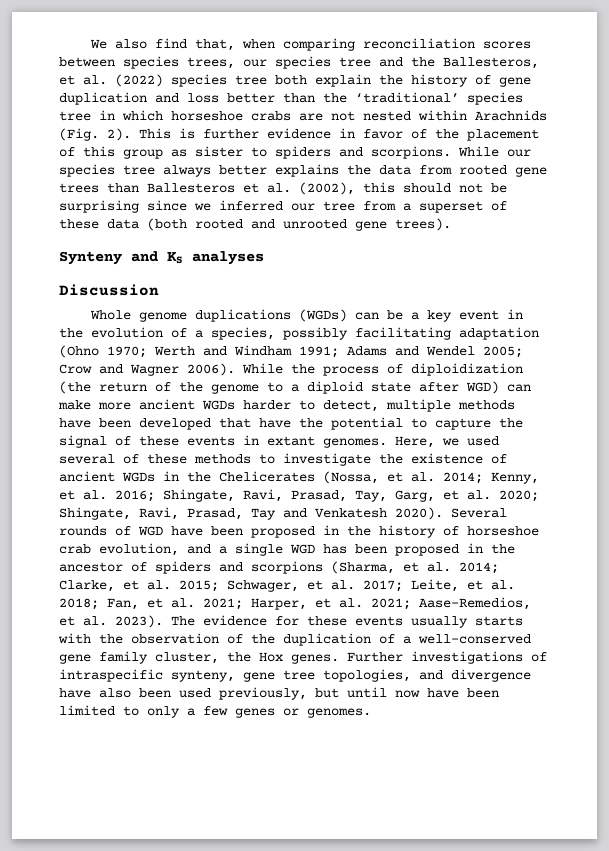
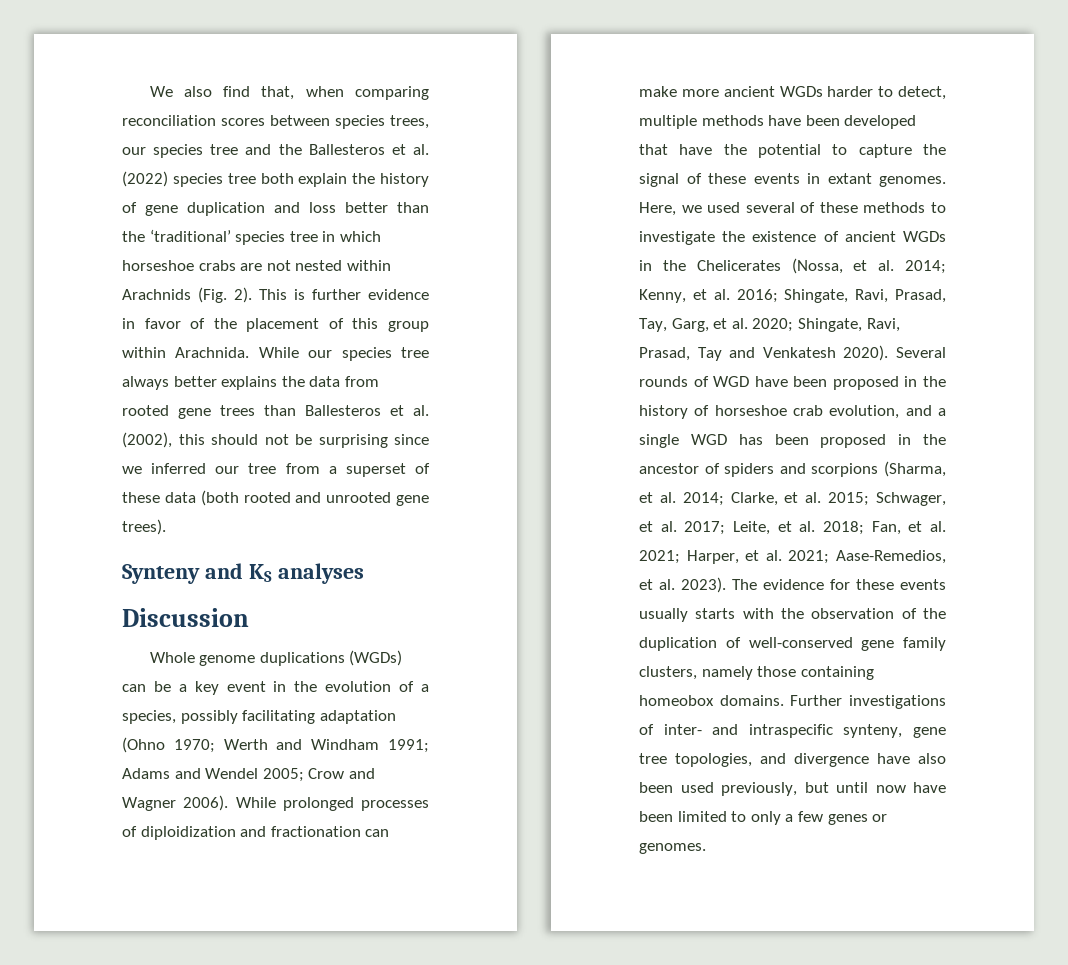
[443,57,539,69] Ballesteros, -> [308,144,385,155] Ballesteros
[171,146,451,159] as sister to spiders and scorpions. -> [122,347,250,358] within Arachnida.
[291,363,523,376] [59,381,499,394] the process of diploidization (the return of the genome to a diploid state after WGD) -> [282,797,429,811] [122,826,361,840] prolonged processes of diploidization and fractionation
[403,636,411,644] a -> (741, 642) none
[155,652,339,664] cluster, the Hox genes. -> [639,666,874,680] [639,695,784,706] clusters, namely those containing homeobox domains.
(547, 657) none -> [663,724,739,735] inter- and

